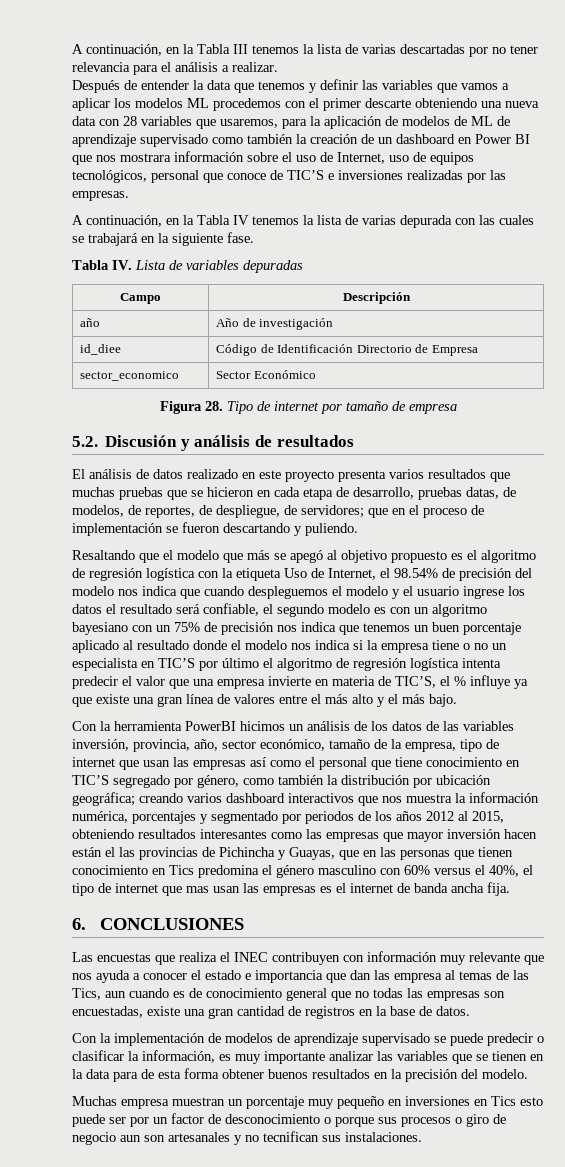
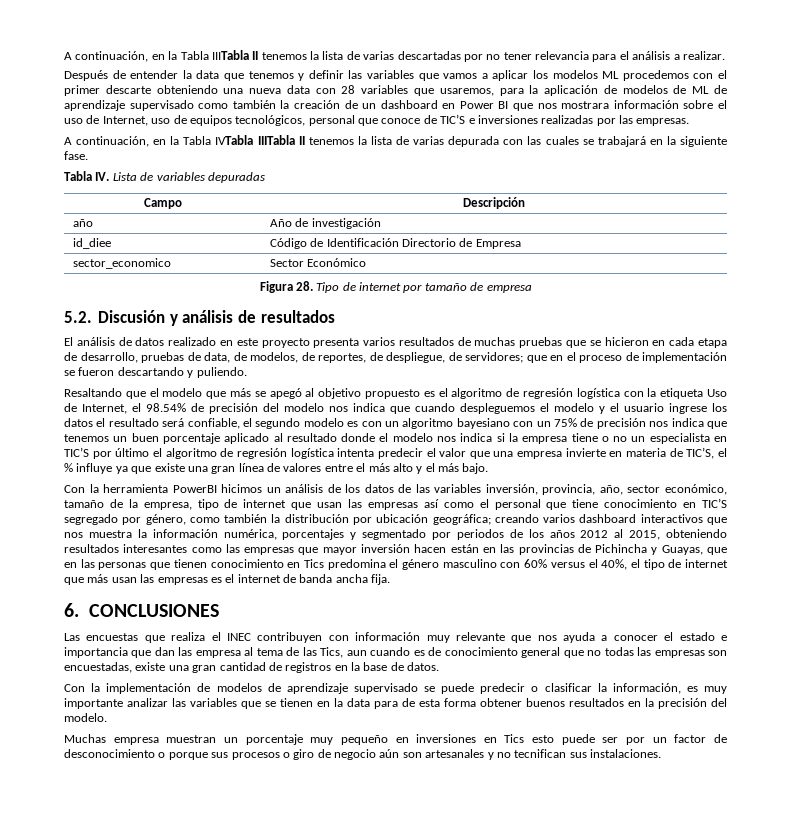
[72,44,248,56] A continuación, en la Tabla III -> [64,50,259,62] A continuación, en la Tabla IIITabla II
[233,215,249,225] IV -> [215,135,305,145] IVTabla IIITabla II
[490,472,510,482] que -> [457,337,471,346] de
[466,487,499,499] datas, -> [187,352,230,363] de data,
[105,847,115,857] el -> [482,547,496,553] en
[186,886,209,893] mas -> [87,574,109,583] más
[459,971,492,980] temas -> [256,648,283,656] tema
[120,1135,141,1142] aun -> [379,749,400,758] aún

